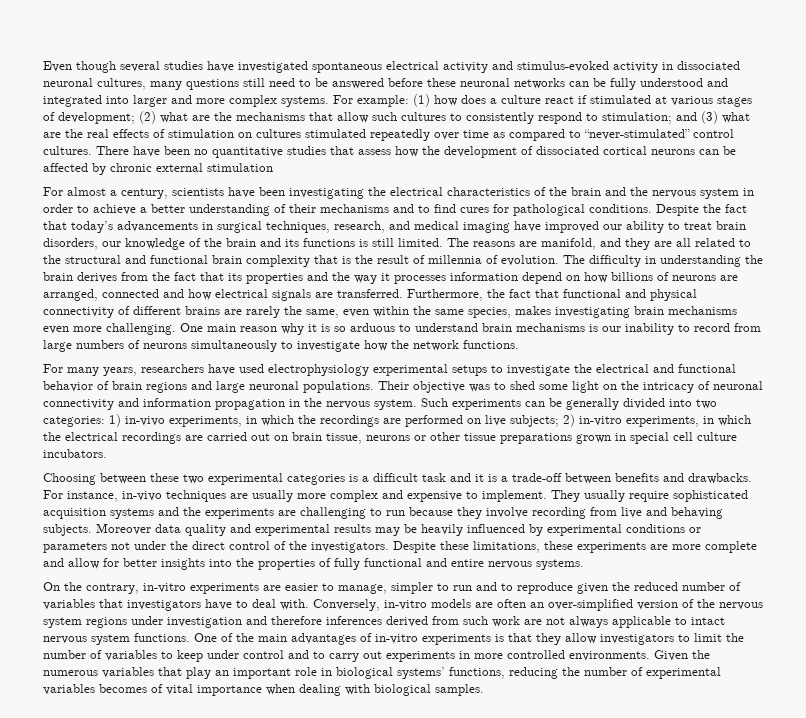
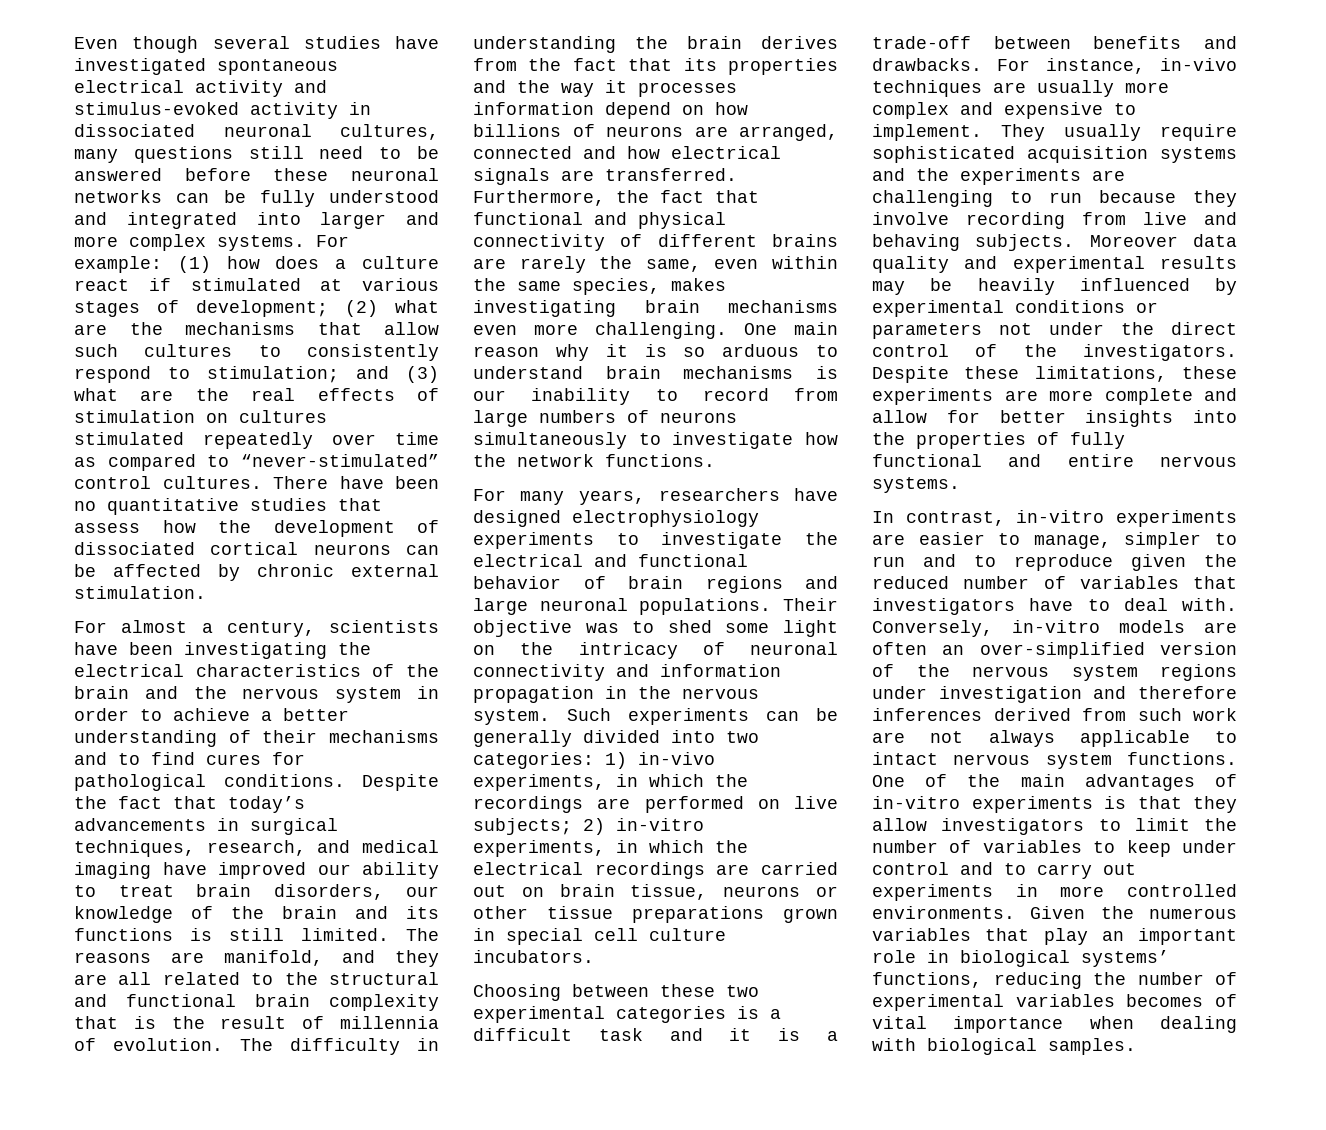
[207,163,273,172] stimulation -> [74,586,206,599] stimulation.
[239,364,487,376] used electrophysiology experimental setups -> [473,510,759,527] [473,532,594,549] designed electrophysiology experiments
[43,582,139,594] On the contrary, -> [872,511,1005,526] In contrast,

